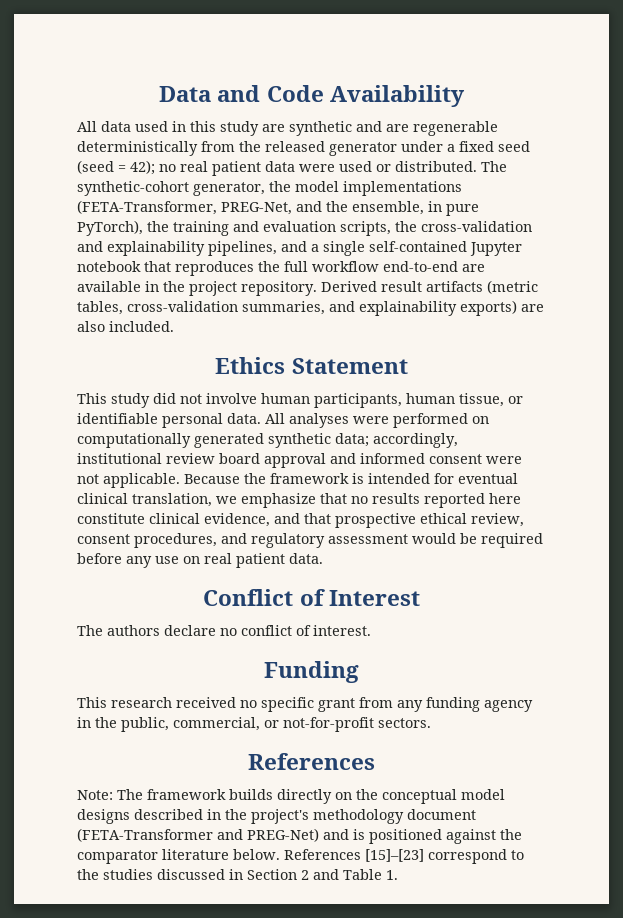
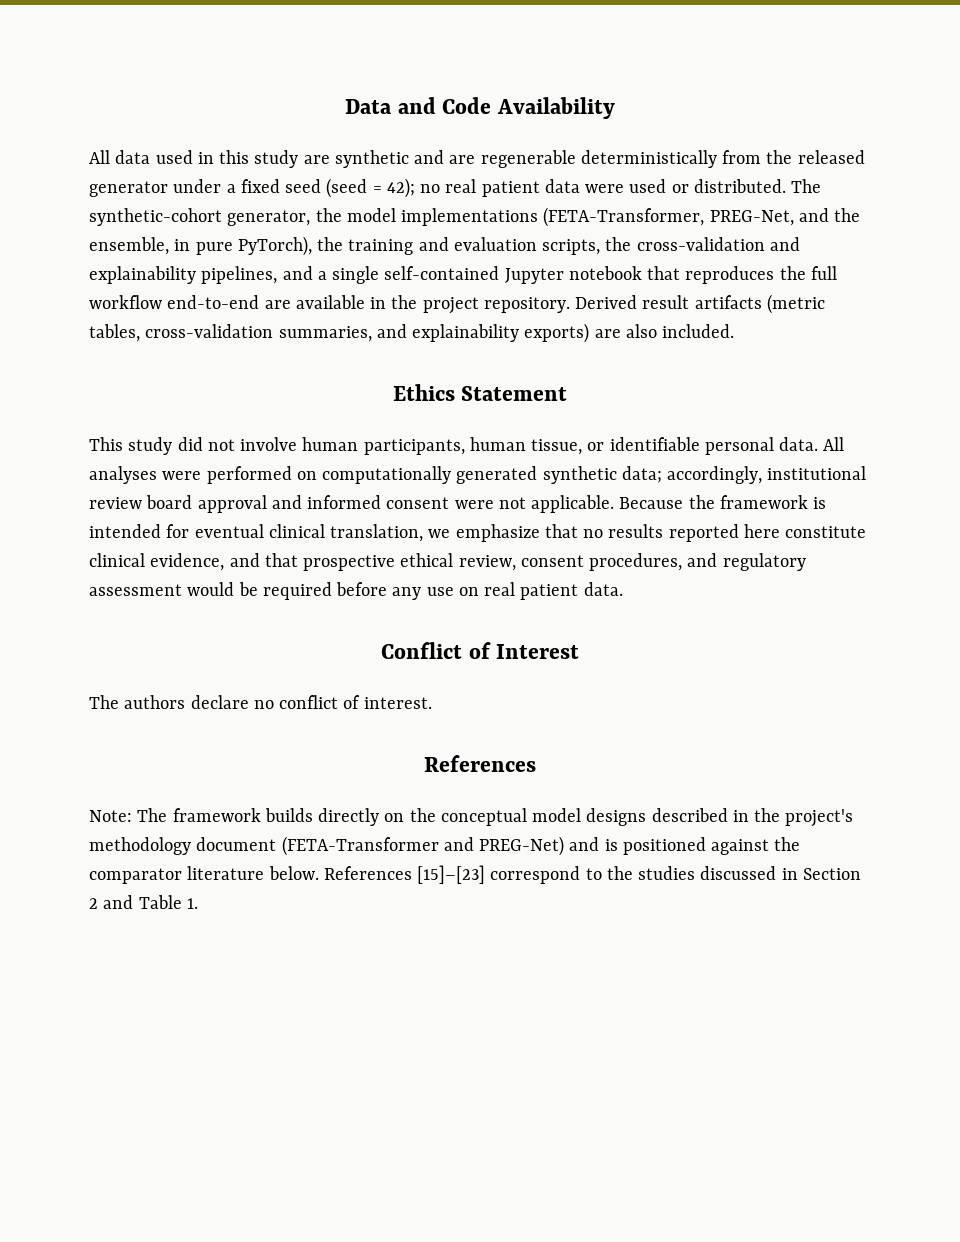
[264,661,359,683] [77,697,533,712] [77,717,431,732] // Funding // This research received no specific grant from any funding agency in the public, commercial, or not-for-profit sectors. -> (432, 703) none

